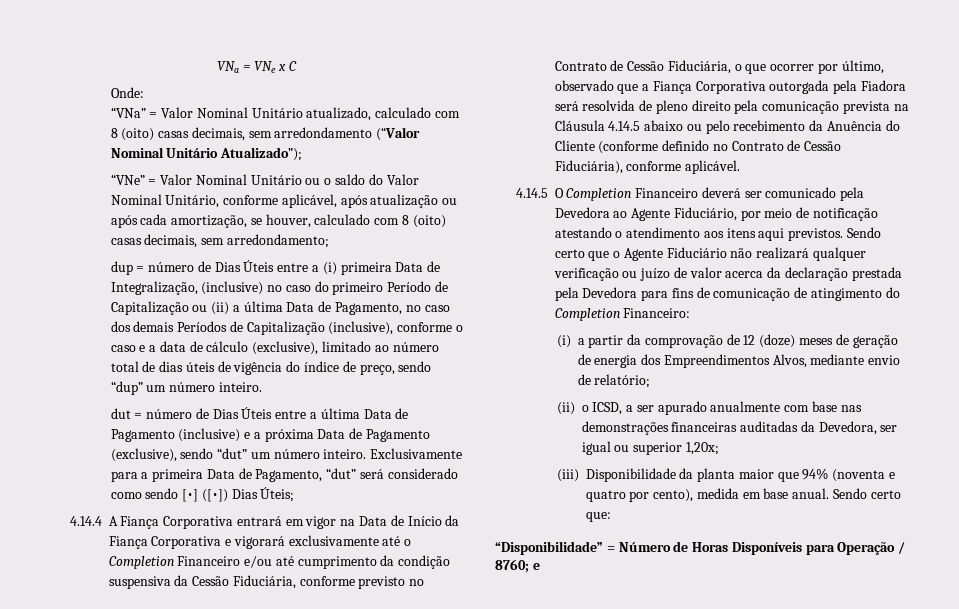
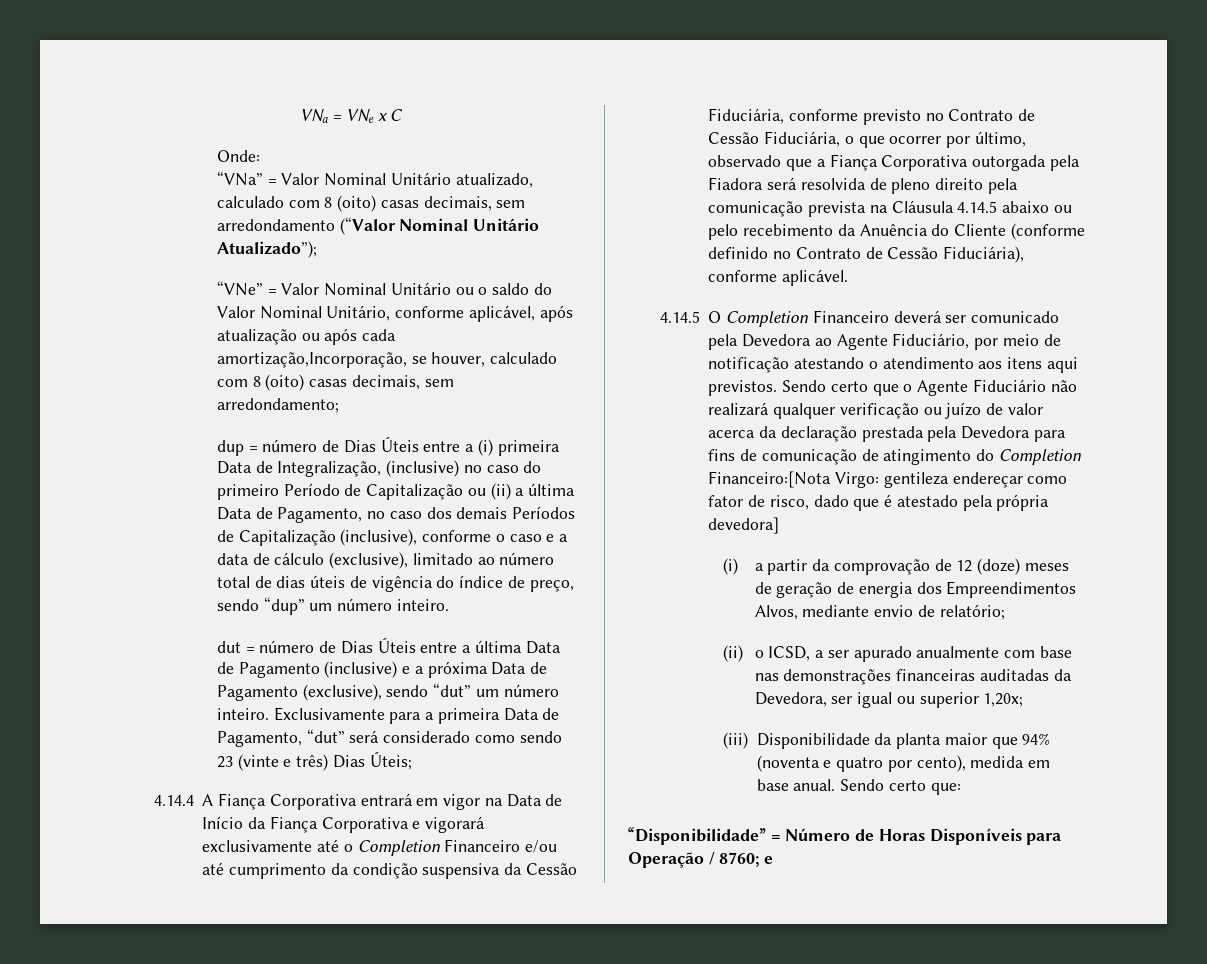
[171,215,248,228] amortização, -> [217,352,408,368] amortização,Incorporação,
[182,489,228,502] [•] ([•]) -> [217,754,329,771] 23 (vinte e três)
[623,308,691,318] Financeiro: -> [708,471,1068,488] [708,494,1050,511] [708,517,780,534] Financeiro:[Nota Virgo: gentileza endereçar como fator de risco, dado que é atestado pela própria devedora]

